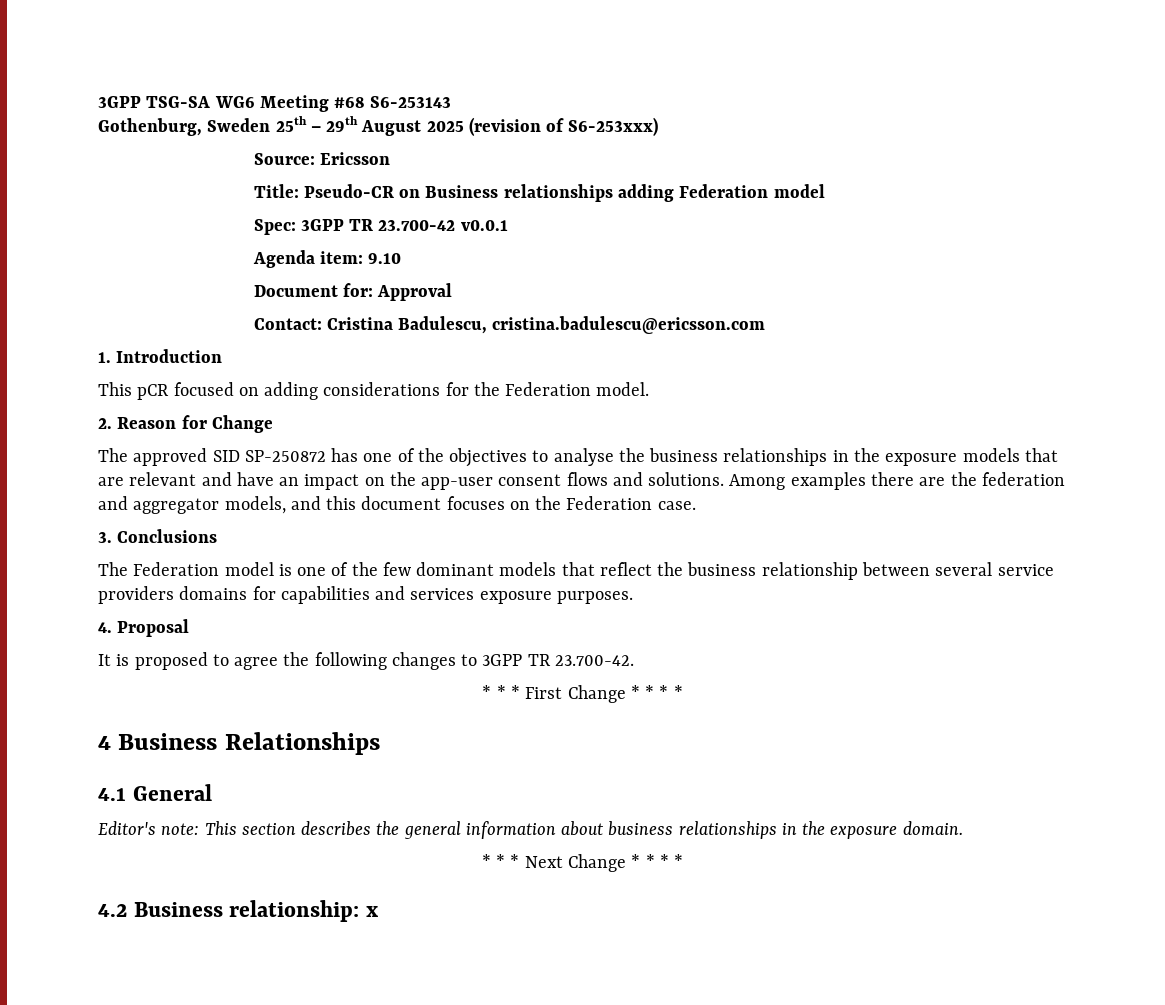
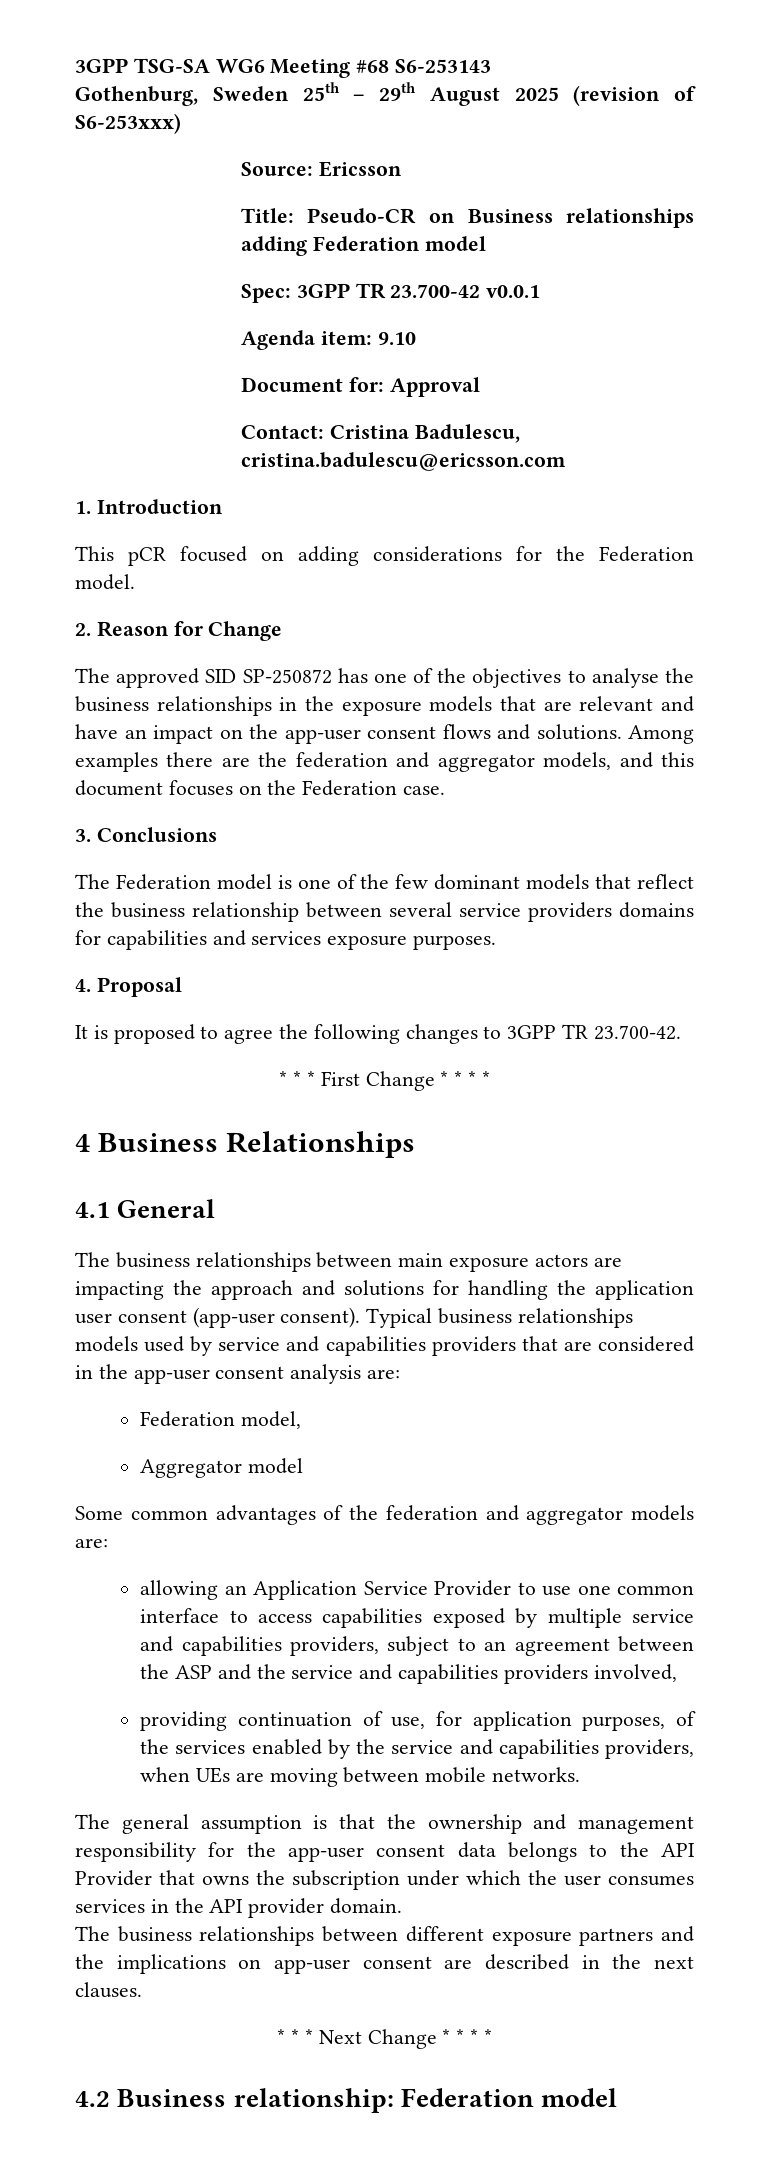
[98,821,963,839] Editor's note: This section describes the general information about business relationships in the exposure domain. -> [75,1252,622,1272] [75,1280,694,1300] [75,1307,633,1328] [75,1336,694,1356] [75,1364,401,1384] [140,1411,301,1429] [140,1458,303,1478] [75,1505,694,1525] [75,1538,108,1548] [140,1580,694,1600] [140,1608,695,1628] [140,1636,695,1656] [140,1664,677,1684] [140,1711,697,1731] [140,1739,694,1759] [140,1767,580,1787] [75,1814,694,1834] [75,1842,695,1862] [75,1870,694,1890] [75,1898,403,1918] [75,1926,694,1946] [75,1954,694,1974] [75,1982,142,1998] The business relationships between main exposure actors are impacting the approach and solutions for handling the application user consent (app-user consent). Typical business relationships models used by service and capabilities providers that are considered in the app-user consent analysis are: // Federation model, // Aggregator model // Some common advantages of the federation and aggregator models are: // allowing an Application Service Provider to use one common interface to access capabilities exposed by multiple service and capabilities providers, subject to an agreement between the ASP and the service and capabilities providers involved, // providing continuation of use, for application purposes, of the services enabled by the service and capabilities providers, when UEs are moving between mobile networks. // The general assumption is that the ownership and management responsibility for the app-user consent data belongs to the API Provider that owns the subscription under which the user consumes services in the API provider domain. // The business relationships between different exposure partners and the implications on app-user consent are described in the next clauses.
[365,906,378,917] x -> [400,2088,618,2107] Federation model

